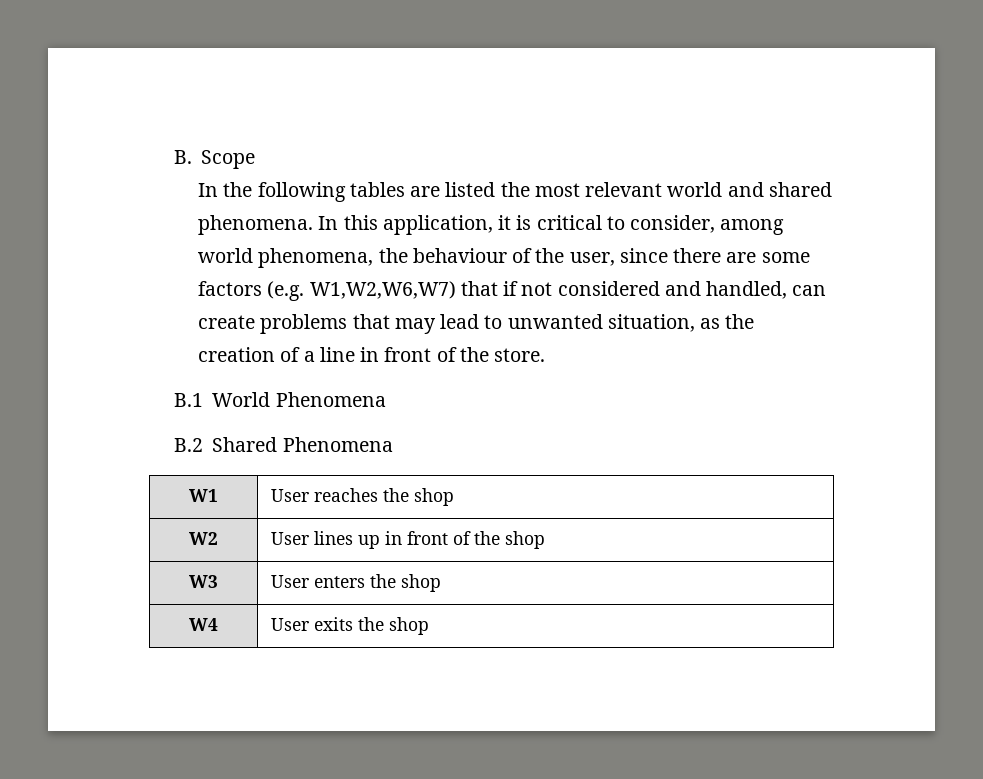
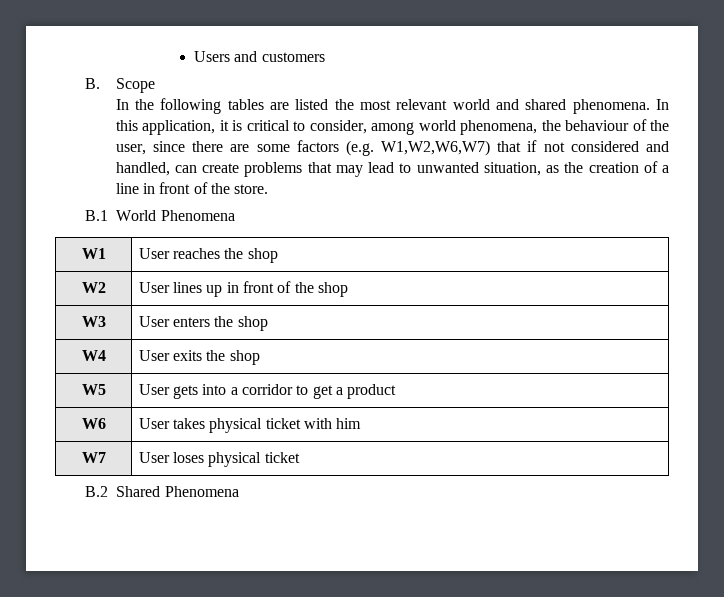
(173, 157) none -> [194,51,325,62] Users and customers //
[173,437,393,452] // B.2 Shared Phenomena -> (235, 215) none
(430, 626) none -> [81,384,106,395] [138,384,397,399] [81,418,106,429] [138,418,362,433] [81,452,106,463] [138,452,300,467] [85,486,239,497] // W5 | User gets into a corridor to get a product // W6 | User takes physical ticket with him // W7 | User loses physical ticket // B.2 Shared Phenomena

